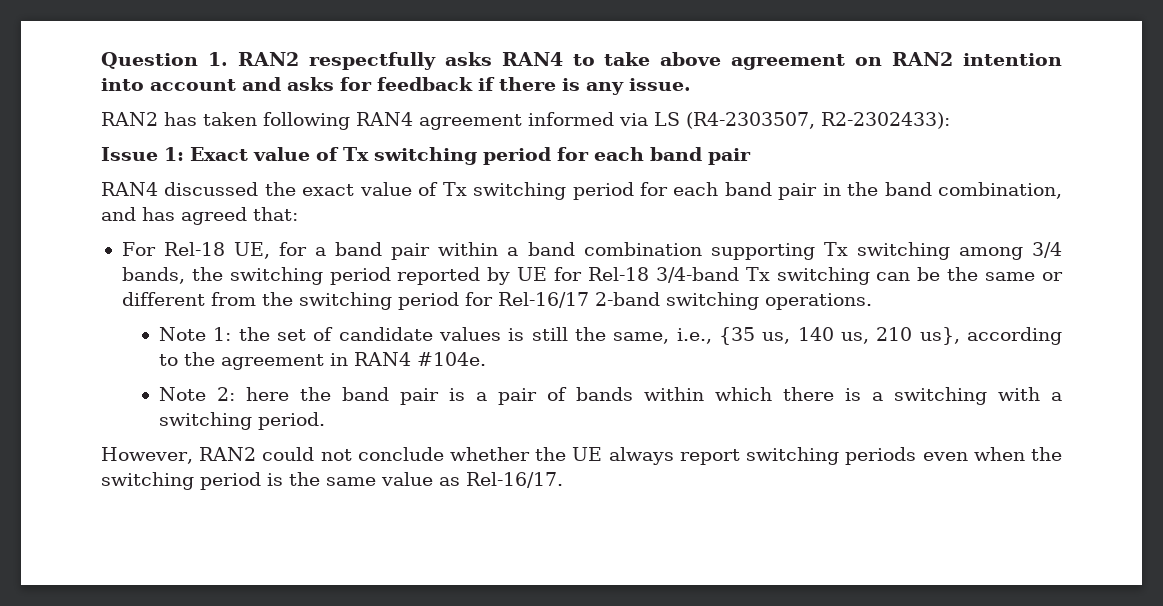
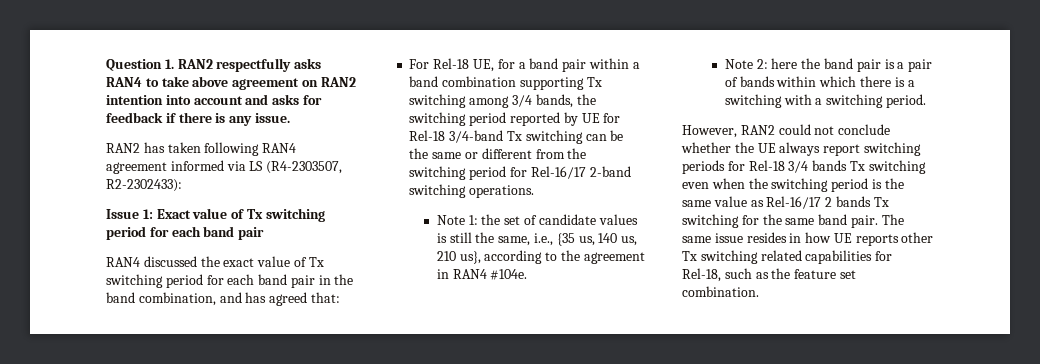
(917, 456) none -> [727,160,926,174] for Rel-18 3/4 bands Tx switching
[466,472,563,488] Rel-16/17. -> [766,196,889,209] [682,214,904,228] [682,232,934,246] [682,250,893,264] [682,268,856,282] [682,286,759,297] Rel-16/17 2 bands Tx switching for the same band pair. The same issue resides in how UE reports other Tx switching related capabilities for Rel-18, such as the feature set combination.

